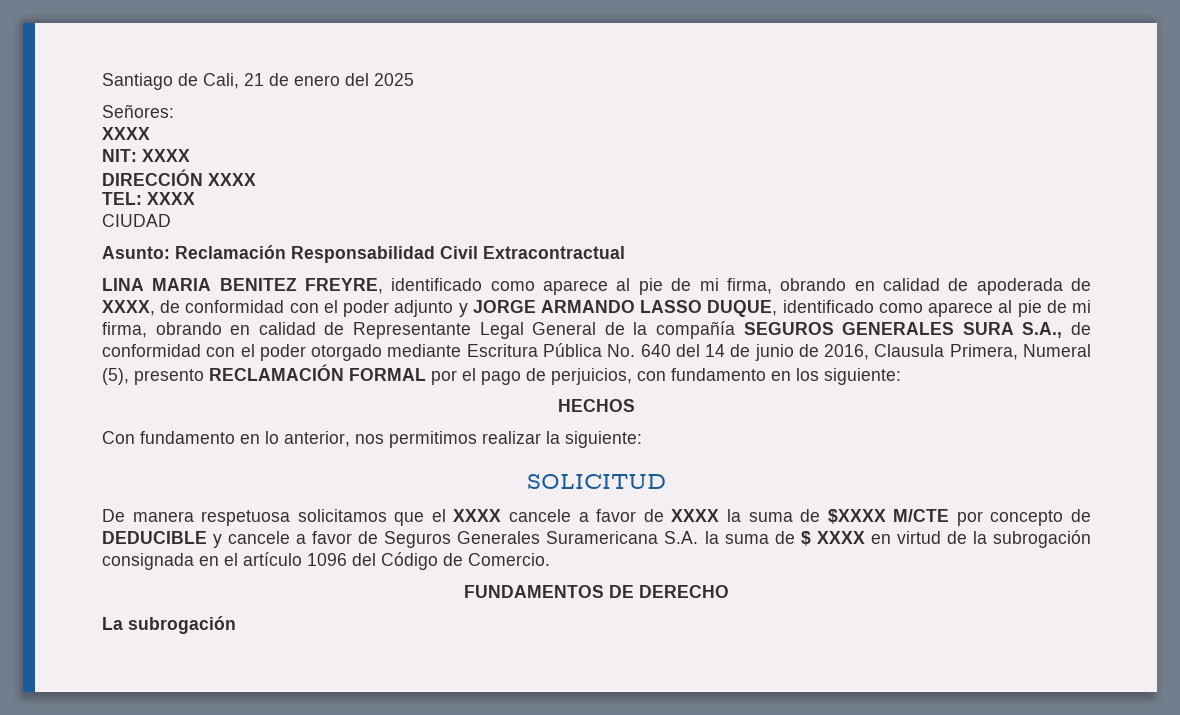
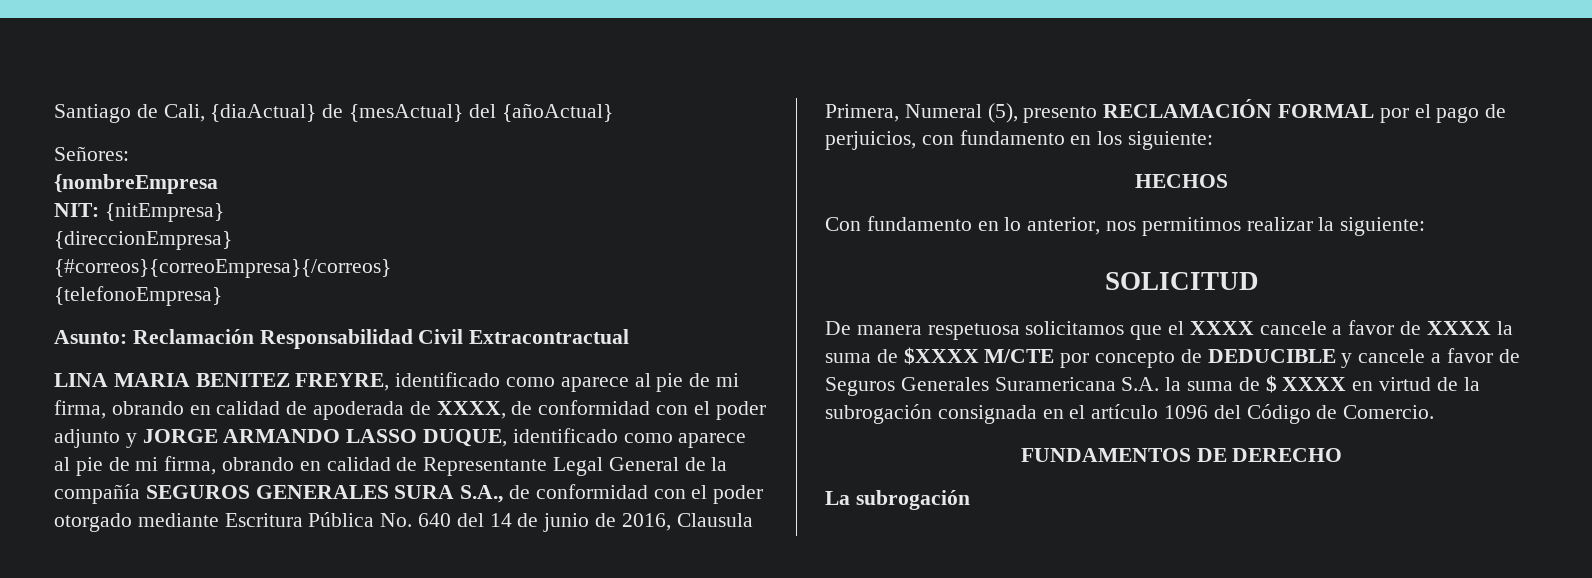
[244,73,414,86] 21 de enero del 2025 -> [210,103,613,122] {diaActual} de {mesActual} del {añoActual}
[102,127,150,140] XXXX -> [54,174,218,194] {nombreEmpresa
[142,149,190,162] [102,169,256,186] [102,192,195,205] [102,214,171,227] XXXX // DIRECCIÓN XXXX // TEL: XXXX // CIUDAD -> [104,203,224,222] [54,231,232,250] [54,259,391,278] [54,286,222,306] {nitEmpresa} // {direccionEmpresa} // {#correos}{correoEmpresa}{/correos} // {telefonoEmpresa}

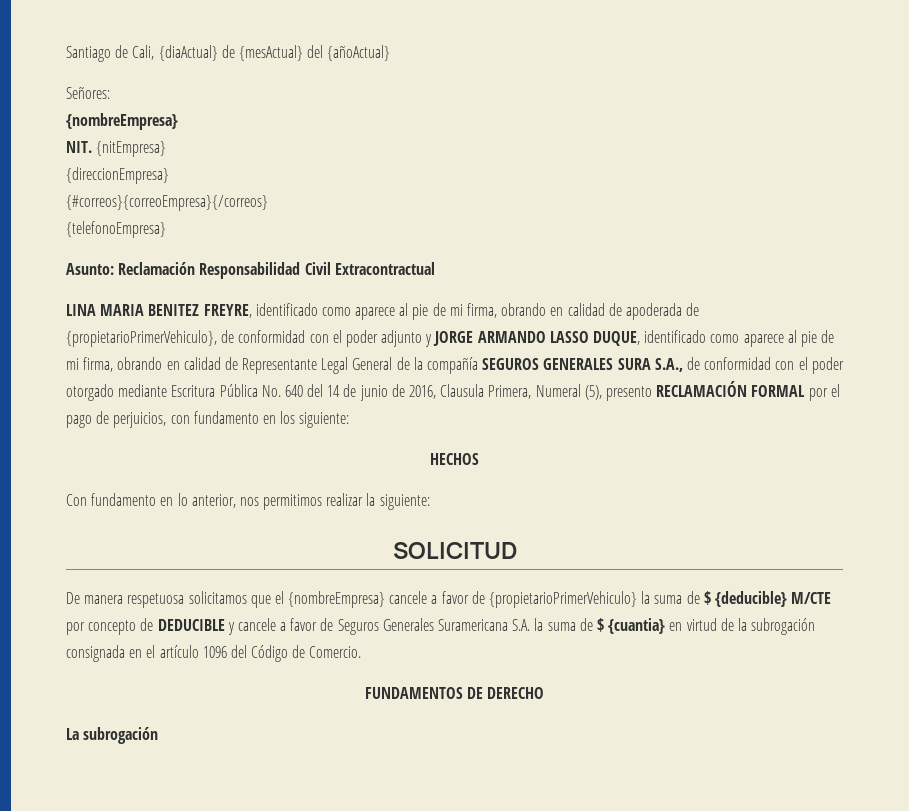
[54,174,218,194] [54,203,99,217] {nombreEmpresa // NIT: -> [66,113,178,130] [66,141,92,153] {nombreEmpresa} // NIT.
[436,401,506,419] XXXX, -> [66,330,217,347] {propietarioPrimerVehiculo},
[1189,320,1513,335] [825,347,979,365] XXXX cancele a favor de XXXX la suma de $XXXX -> [288,591,787,608] {nombreEmpresa} cancele a favor de {propietarioPrimerVehiculo} la suma de $ {deducible}
[1282,377,1347,391] XXXX -> [608,618,666,634] {cuantia}

